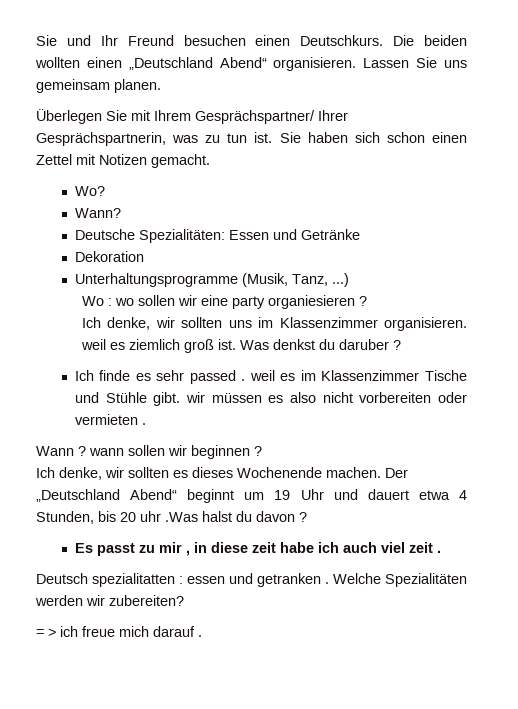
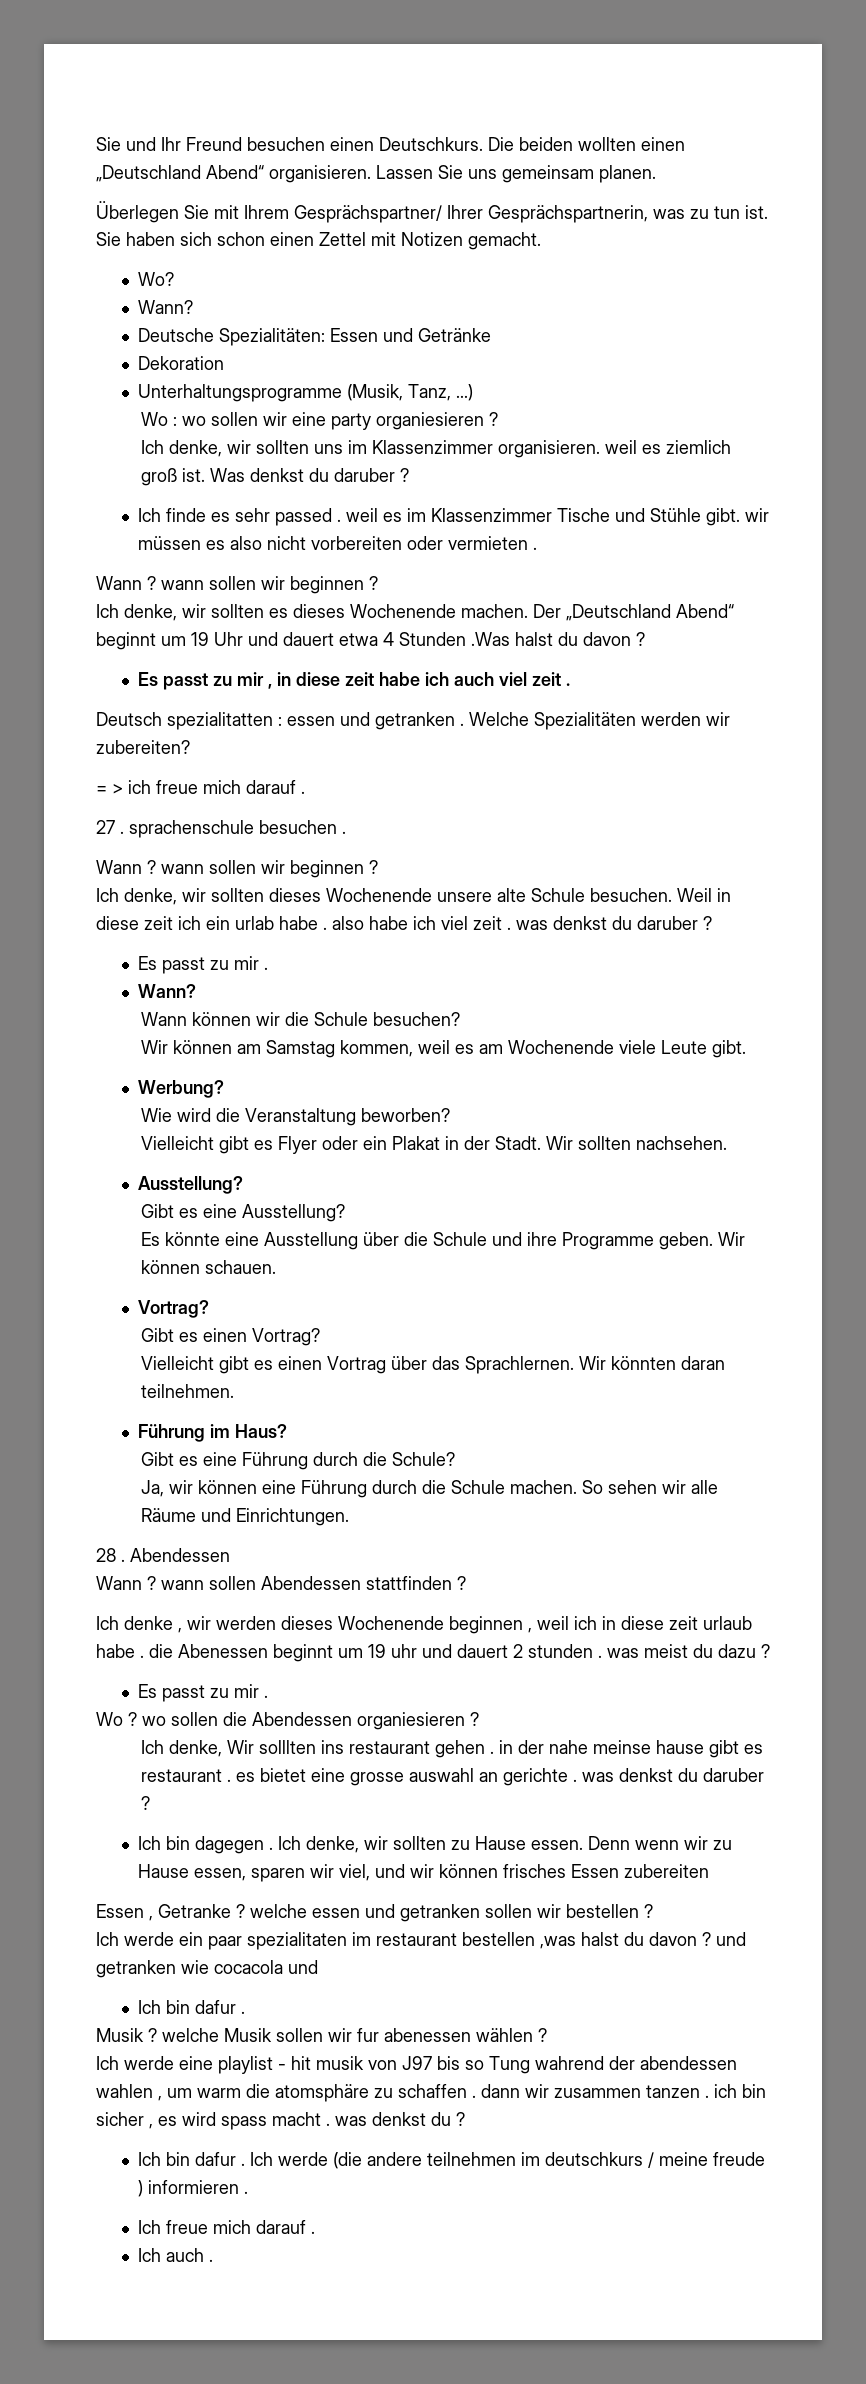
[36,511,161,524] Stunden, bis 20 uhr -> [399,632,466,646] Stunden
(202, 636) none -> [96,820,346,838] [96,860,378,878] [96,888,731,905] [96,916,712,930] [138,956,269,974] [138,984,197,998] [141,1012,461,1026] [141,1040,747,1058] [138,1080,225,1098] [141,1108,451,1126] [141,1136,728,1154] [138,1176,244,1194] [141,1204,346,1222] [141,1232,746,1250] [141,1260,277,1274] [138,1300,210,1318] [141,1328,321,1346] [141,1356,726,1374] [141,1384,235,1398] [138,1424,288,1442] [141,1452,456,1470] [141,1480,719,1498] [141,1508,350,1526] [96,1548,230,1562] [96,1576,466,1590] [96,1616,752,1634] [96,1644,770,1662] [138,1684,269,1702] [96,1712,479,1730] [141,1740,764,1758] [141,1768,765,1786] [141,1796,151,1810] [138,1836,733,1854] [138,1864,710,1882] [96,1904,653,1922] [96,1932,746,1950] [96,1960,318,1978] [138,2000,246,2014] [96,2028,547,2042] [96,2056,737,2074] [96,2084,766,2102] [96,2112,465,2130] [138,2152,766,2169] [138,2180,249,2197] [138,2220,316,2234] [138,2248,214,2262] // 27 . sprachenschule besuchen . // Wann ? wann sollen wir beginnen ? // Ich denke, wir sollten dieses Wochenende unsere alte Schule besuchen. Weil in diese zeit ich ein urlab habe . also habe ich viel zeit . was denkst du daruber ? // Es passt zu mir . // Wann? // Wann können wir die Schule besuchen? // Wir können am Samstag kommen, weil es am Wochenende viele Leute gibt. // Werbung? // Wie wird die Veranstaltung beworben? // Vielleicht gibt es Flyer oder ein Plakat in der Stadt. Wir sollten nachsehen. // Ausstellung? // Gibt es eine Ausstellung? // Es könnte eine Ausstellung über die Schule und ihre Programme geben. Wir können schauen. // Vortrag? // Gibt es einen Vortrag? // Vielleicht gibt es einen Vortrag über das Sprachlernen. Wir könnten daran teilnehmen. // Führung im Haus? // Gibt es eine Führung durch die Schule? // Ja, wir können eine Führung durch die Schule machen. So sehen wir alle Räume und Einrichtungen. // 28 . Abendessen // Wann ? wann sollen Abendessen stattfinden ? // Ich denke , wir werden dieses Wochenende beginnen , weil ich in diese zeit urlaub habe . die Abenessen beginnt um 19 uhr und dauert 2 stunden . was meist du dazu ? // Es passt zu mir . // Wo ? wo sollen die Abendessen organiesieren ? // Ich denke, Wir solllten ins restaurant gehen . in der nahe meinse hause gibt es restaurant . es bietet eine grosse auswahl an gerichte . was denkst du daruber ? // Ich bin dagegen . Ich denke, wir sollten zu Hause essen. Denn wenn wir zu Hause essen, sparen wir viel, und wir können frisches Essen zubereiten // Essen , Getranke ? welche essen und getranken sollen wir bestellen ? // Ich werde ein paar spezialitaten im restaurant bestellen ,was halst du davon ? und getranken wie cocacola und // Ich bin dafur . // Musik ? welche Musik sollen wir fur abenessen wählen ? // Ich werde eine playlist - hit musik von J97 bis so Tung wahrend der abendessen wahlen , um warm die atomsphäre zu schaffen . dann wir zusammen tanzen . ich bin sicher , es wird spass macht . was denkst du ? // Ich bin dafur . Ich werde (die andere teilnehmen im deutschkurs / meine freude ) informieren . // Ich freue mich darauf . // Ich auch .

